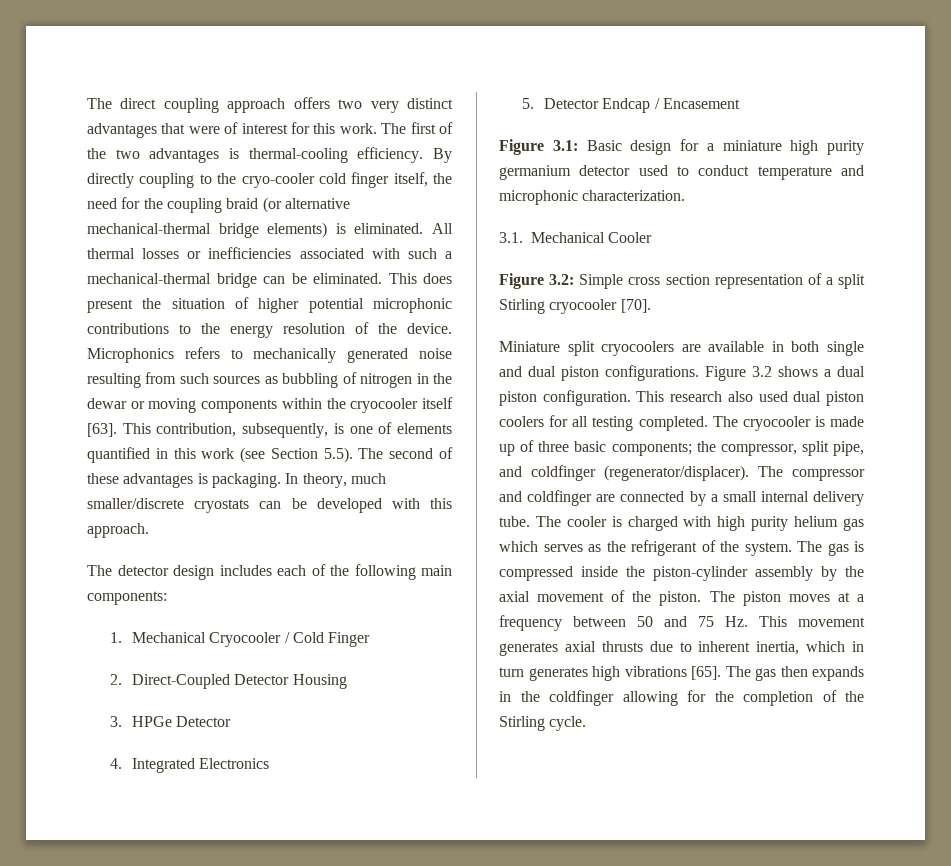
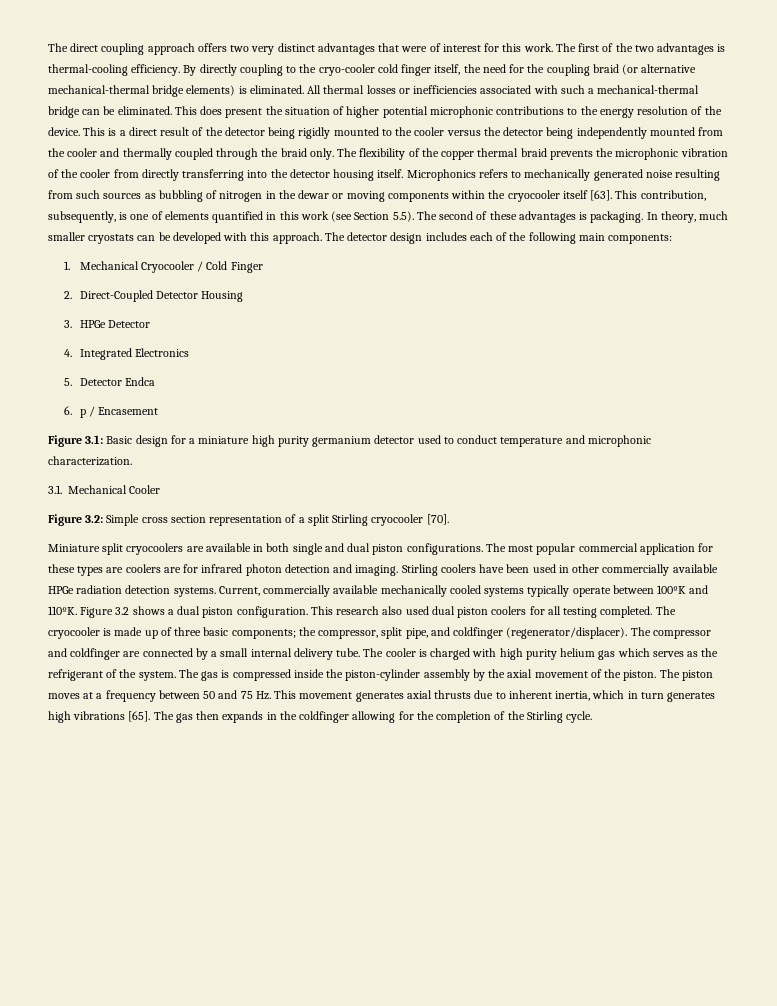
(452, 328) none -> [83,127,724,139] [48,148,728,160] [48,169,404,181] This is a direct result of the detector being rigidly mounted to the cooler versus the detector being independently mounted from the cooler and thermally coupled through the braid only. The flexibility of the copper thermal braid prevents the microphonic vibration of the cooler from directly transferring into the detector housing itself.
[87,498,184,509] smaller/discrete -> [48,232,85,241] smaller
(149, 530) // -> (322, 238) none
[602,98,651,113] Endcap -> [124,377,155,386] [63,406,86,418] Endca // 6. p
(699, 373) none -> [485,543,714,555] [48,564,718,576] [48,585,709,597] [48,606,77,615] The most popular commercial application for these types are coolers are for infrared photon detection and imaging. Stirling coolers have been used in other commercially available HPGe radiation detection systems. Current, commercially available mechanically cooled systems typically operate between 100ºK and 110ºK.

